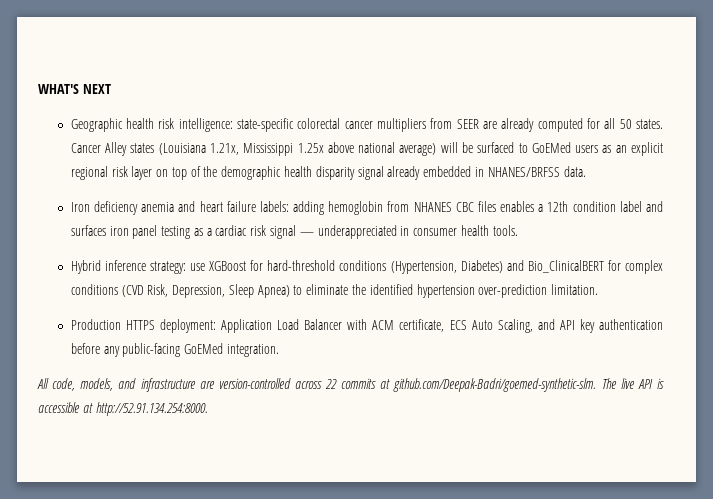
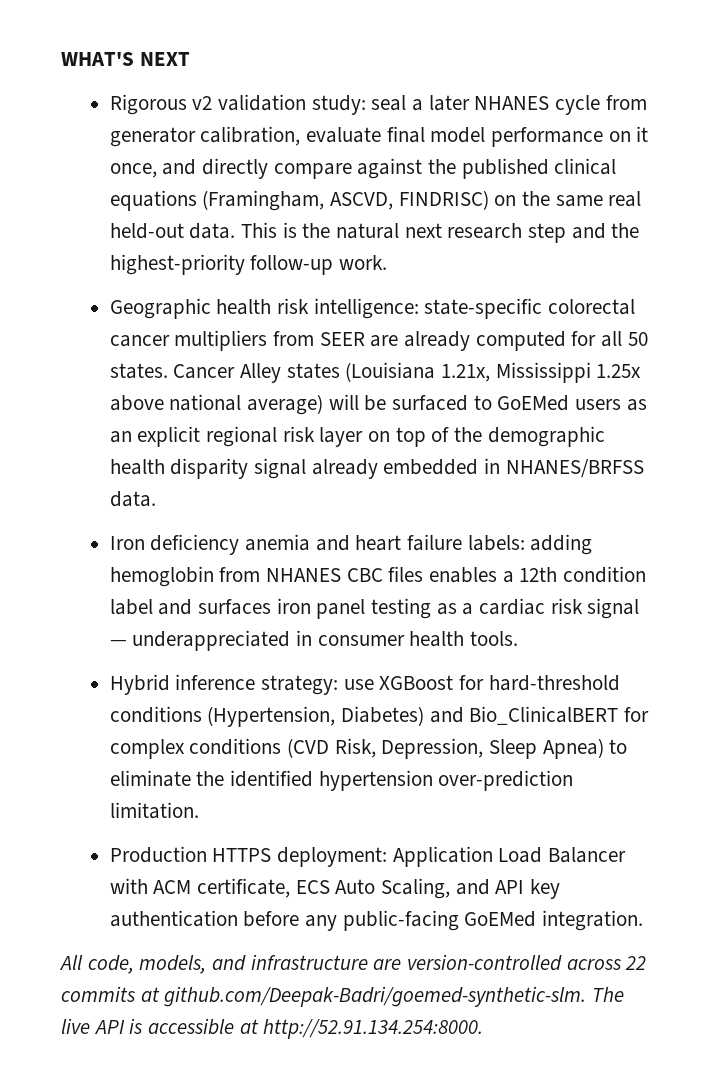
(111, 89) none -> [109,94,647,115] [109,126,649,147] [109,158,617,179] [109,190,642,211] [109,222,640,243] [109,254,387,275] // Rigorous v2 validation study: seal a later NHANES cycle from generator calibration, evaluate final model performance on it once, and directly compare against the published clinical equations (Framingham, ASCVD, FINDRISC) on the same real held-out data. This is the natural next research step and the highest-priority follow-up work.

